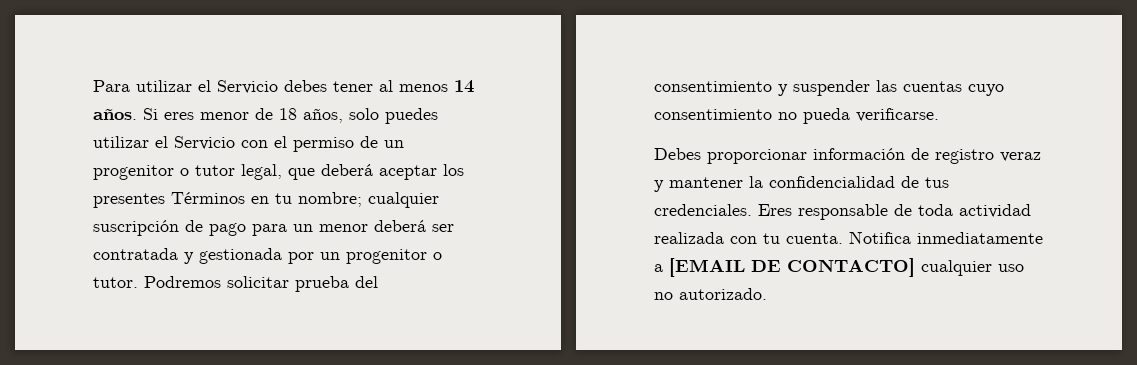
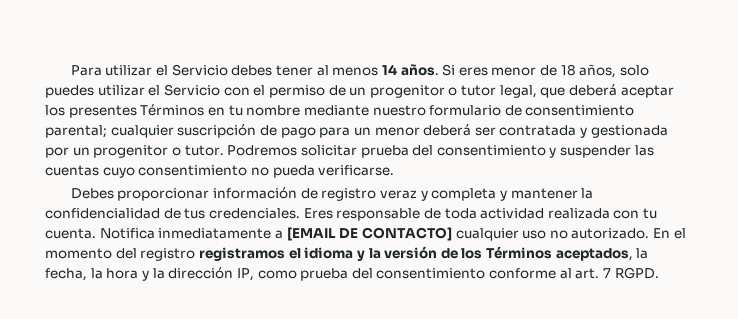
[298,192,362,207] nombre; -> [246,105,635,116] [45,125,107,138] nombre mediante nuestro formulario de consentimiento parental;
(664, 186) none -> [431,188,507,201] completa y
(767, 294) none -> [653,228,686,239] [45,246,649,261] [45,267,659,281] En el momento del registro registramos el idioma y la versión de los Términos aceptados, la fecha, la hora y la dirección IP, como prueba del consentimiento conforme al art. 7 RGPD.

